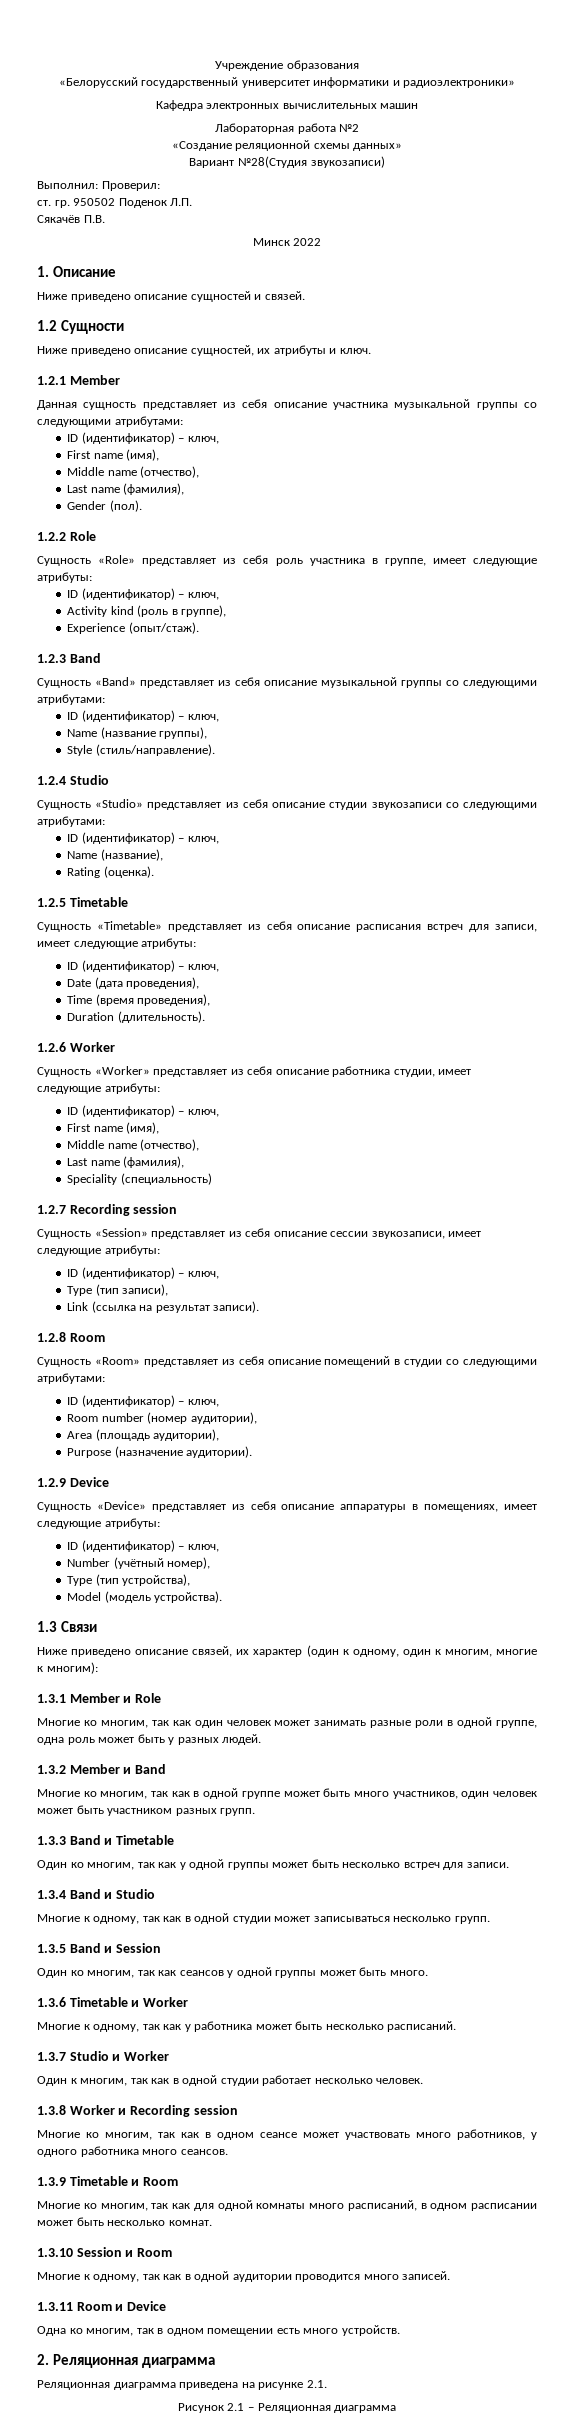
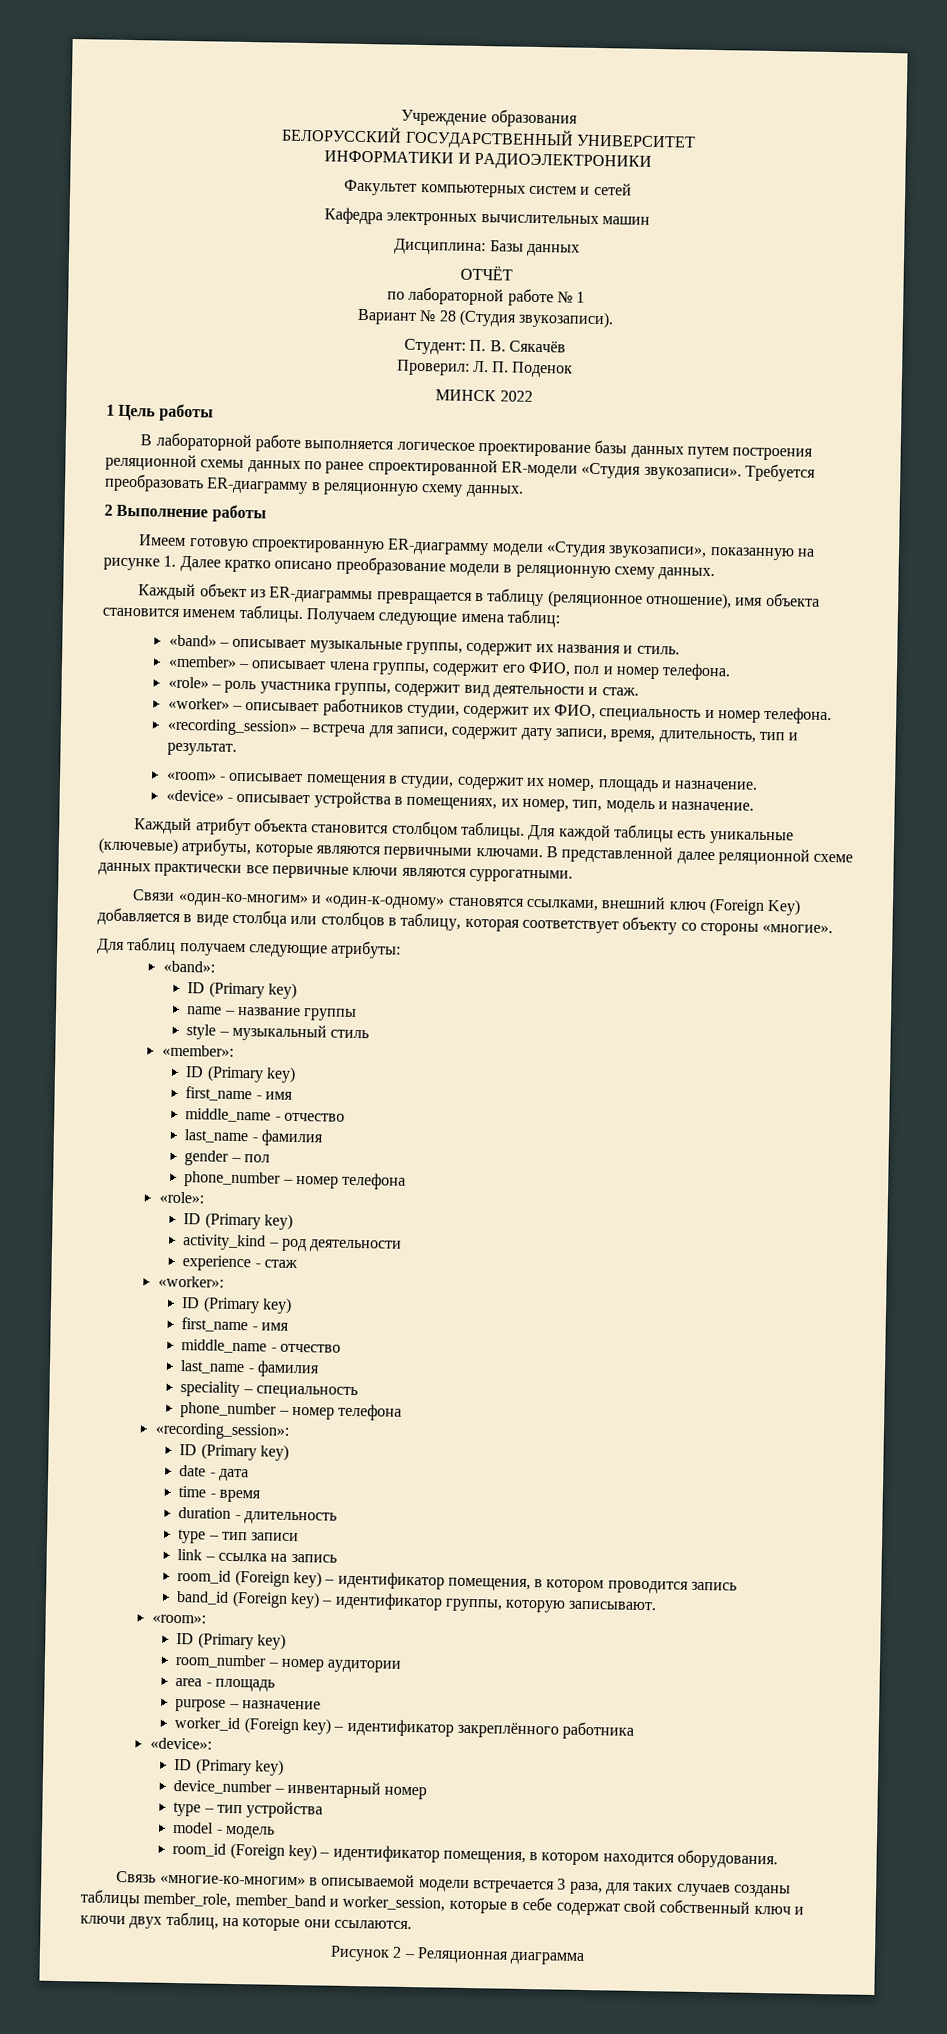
[58,77,516,88] [155,100,419,111] [214,123,360,134] [171,140,403,151] [189,156,385,168] [37,181,160,191] [37,198,193,208] [37,215,105,223] [252,238,322,246] [37,266,116,277] [37,291,305,302] [37,320,124,334] [37,345,371,356] [37,375,120,385] [37,399,537,410] [37,416,183,427] [67,432,219,444] [67,449,160,461] [67,466,200,478] [67,483,185,495] [67,500,142,512] [37,531,96,541] [37,555,538,566] [37,572,92,583] [67,588,219,600] [67,605,227,617] [67,622,199,634] [37,653,101,663] [37,677,537,688] [37,694,105,705] [67,710,219,722] [67,727,208,739] [67,744,215,756] [37,775,109,785] [37,799,537,810] [37,816,105,827] [67,832,219,844] [67,849,163,861] [67,866,154,878] [37,897,128,907] [37,921,538,932] [37,938,197,949] [67,960,219,972] [67,977,200,989] [67,994,211,1006] [67,1011,205,1023] [37,1042,115,1052] [37,1066,472,1077] [37,1083,160,1094] [67,1105,219,1117] [67,1122,160,1134] [67,1139,200,1151] [67,1156,185,1168] [67,1173,212,1185] [37,1204,178,1216] [37,1228,482,1239] [37,1245,160,1256] [67,1267,219,1279] [67,1284,169,1296] [67,1301,260,1313] [37,1332,105,1342] [37,1356,537,1367] [37,1373,105,1384] [67,1395,219,1407] [67,1412,257,1424] [67,1429,220,1441] [67,1446,253,1458] [37,1477,109,1487] [37,1501,538,1512] [37,1518,160,1529] [67,1540,219,1552] [67,1557,211,1569] [67,1574,191,1586] [67,1591,223,1603] [37,1621,97,1632] [37,1645,537,1657] [37,1662,98,1674] [37,1693,161,1703] [37,1717,537,1728] [37,1734,262,1745] [37,1764,166,1774] [37,1788,537,1799] [37,1805,256,1816] [37,1835,174,1845] [37,1859,509,1870] [37,1889,155,1899] [37,1913,490,1924] [37,1943,161,1953] [37,1967,428,1978] [37,1997,188,2007] [37,2021,457,2032] [37,2051,169,2061] [37,2075,424,2086] [37,2105,238,2117] [37,2129,537,2140] [37,2146,228,2157] [37,2176,178,2186] [37,2200,537,2211] [37,2217,212,2226] [37,2247,172,2257] [37,2271,451,2282] [37,2301,166,2311] [37,2325,400,2336] [37,2354,215,2368] [37,2380,327,2390] «Белорусский государственный университет информатики и радиоэлектроники» // Кафедра электронных вычислительных машин // Лабораторная работа №2 // «Создание реляционной схемы данных» // Вариант №28(Студия звукозаписи) // Выполнил: Проверил: // ст. гр. 950502 Поденок Л.П. // Сякачёв П.В. // Минск 2022 // 1. Описание // Ниже приведено описание сущностей и связей. // 1.2 Сущности // Ниже приведено описание сущностей, их атрибуты и ключ. // 1.2.1 Member // Данная сущность представляет из себя описание участника музыкальной группы со следующими атрибутами: // ID (идентификатор) – ключ, // First name (имя), // Middle name (отчество), // Last name (фамилия), // Gender (пол). // 1.2.2 Role // Сущность «Role» представляет из себя роль участника в группе, имеет следующие атрибуты: // ID (идентификатор) – ключ, // Activity kind (роль в группе), // Experience (опыт/стаж). // 1.2.3 Band // Сущность «Band» представляет из себя описание музыкальной группы со следующими атрибутами: // ID (идентификатор) – ключ, // Name (название группы), // Style (стиль/направление). // 1.2.4 Studio // Сущность «Studio» представляет из себя описание студии звукозаписи со следующими атрибутами: // ID (идентификатор) – ключ, // Name (название), // Rating (оценка). // 1.2.5 Timetable // Сущность «Timetable» представляет из себя описание расписания встреч для записи, имеет следующие атрибуты: // ID (идентификатор) – ключ, // Date (дата проведения), // Time (время проведения), // Duration (длительность). // 1.2.6 Worker // Сущность «Worker» представляет из себя описание работника студии, имеет следующие атрибуты: // ID (идентификатор) – ключ, // First name (имя), // Middle name (отчество), // Last name (фамилия), // Speciality (специальность) // 1.2.7 Recording session // Сущность «Session» представляет из себя описание сессии звукозаписи, имеет следующие атрибуты: // ID (идентификатор) – ключ, // Type (тип записи), // Link (ссылка на результат записи). // 1.2.8 Room // Сущность «Room» представляет из себя описание помещений в студии со следующими атрибутами: // ID (идентификатор) – ключ, // Room number (номер аудитории), // Area (площадь аудитории), // Purpose (назначение аудитории). // 1.2.9 Device // Сущность «Device» представляет из себя описание аппаратуры в помещениях, имеет следующие атрибуты: // ID (идентификатор) – ключ, // Number (учётный номер), // Type (тип устройства), // Model (модель устройства). // 1.3 Связи // Ниже приведено описание связей, их характер (один к одному, один к многим, многие к многим): // 1.3.1 Member и Role // Многие ко многим, так как один человек может занимать разные роли в одной группе, одна роль может быть у разных людей. // 1.3.2 Member и Band // Многие ко многим, так как в одной группе может быть много участников, один человек может быть участником разных групп. // 1.3.3 Band и Timetable // Один ко многим, так как у одной группы может быть несколько встреч для записи. // 1.3.4 Band и Studio // Многие к одному, так как в одной студии может записываться несколько групп. // 1.3.5 Band и Session // Один ко многим, так как сеансов у одной группы может быть много. // 1.3.6 Timetable и Worker // Многие к одному, так как у работника может быть несколько расписаний. // 1.3.7 Studio и Worker // Один к многим, так как в одной студии работает несколько человек. // 1.3.8 Worker и Recording session // Многие ко многим, так как в одном сеансе может участвовать много работников, у одного работника много сеансов. // 1.3.9 Timetable и Room // Многие ко многим, так как для одной комнаты много расписаний, в одном расписании может быть несколько комнат. // 1.3.10 Session и Room // Многие к одному, так как в одной аудитории проводится много записей. // 1.3.11 Room и Device // Одна ко многим, так в одном помещении есть много устройств. // 2. Реляционная диаграмма // Реляционная диаграмма приведена на рисунке 2.1. -> [281,125,696,150] [324,150,652,171] [344,179,632,198] [324,207,650,226] [394,238,580,257] [459,265,513,281] [386,286,586,307] [356,308,615,329] [404,338,566,355] [395,359,574,378] [435,389,533,402] [106,403,214,422] [140,432,814,461] [105,453,816,482] [104,473,524,498] [104,504,267,523] [139,534,815,561] [103,555,716,581] [138,583,820,610] [102,604,560,628] [168,634,680,656] [167,655,732,681] [167,676,639,699] [167,697,833,725] [166,718,799,744] [166,742,237,756] [166,771,759,793] [165,789,755,814] [134,817,794,845] [98,837,854,866] [98,862,573,883] [132,889,802,916] [97,907,834,936] [97,937,402,959] [162,960,215,973] [187,981,297,999] [187,1006,358,1022] [186,1023,370,1042] [161,1044,234,1057] [185,1065,296,1083] [185,1086,293,1102] [185,1108,345,1123] [184,1129,324,1147] [184,1150,270,1166] [184,1171,407,1190] [158,1191,204,1204] [183,1212,293,1230] [182,1234,403,1253] [182,1255,298,1272] [157,1275,224,1288] [181,1296,292,1314] [181,1317,289,1333] [181,1339,341,1354] [180,1360,320,1378] [180,1381,358,1400] [180,1402,403,1421] [154,1422,289,1440] [179,1443,289,1461] [179,1465,249,1482] [178,1486,261,1503] [178,1507,337,1525] [177,1529,300,1544] [177,1549,337,1563] [177,1569,738,1594] [176,1590,658,1613] [151,1614,206,1624] [176,1632,286,1650] [175,1654,402,1673] [175,1678,275,1692] [175,1698,321,1712] [174,1716,635,1740] [149,1737,212,1750] [174,1758,284,1776] [173,1779,428,1800] [173,1801,324,1819] [173,1821,275,1839] [172,1842,779,1869] [116,1871,791,1898] [80,1889,804,1916] [80,1911,412,1932] БЕЛОРУССКИЙ ГОСУДАРСТВЕННЫЙ УНИВЕРСИТЕТ // ИНФОРМАТИКИ И РАДИОЭЛЕКТРОНИКИ // Факультет компьютерных систем и сетей // Кафедра электронных вычислительных машин // Дисциплина: Базы данных // ОТЧЁТ // по лабораторной работе № 1 // Вариант № 28 (Студия звукозаписи). // Студент: П. В. Сякачёв // Проверил: Л. П. Поденок // МИНСК 2022 // 1 Цель работы // В лабораторной работе выполняется логическое проектирование базы данных путем построения реляционной схемы данных по ранее спроектированной ER-модели «Студия звукозаписи». Требуется преобразовать ER-диаграмму в реляционную схему данных. // 2 Выполнение работы // Имеем готовую спроектированную ER-диаграмму модели «Студия звукозаписи», показанную на рисунке 1. Далее кратко описано преобразование модели в реляционную схему данных. // Каждый объект из ER-диаграммы превращается в таблицу (реляционное отношение), имя объекта становится именем таблицы. Получаем следующие имена таблиц: // «band» – описывает музыкальные группы, содержит их названия и стиль. // «member» – описывает члена группы, содержит его ФИО, пол и номер телефона. // «role» – роль участника группы, содержит вид деятельности и стаж. // «worker» – описывает работников студии, содержит их ФИО, специальность и номер телефона. // «recording_session» – встреча для записи, содержит дату записи, время, длительность, тип и результат. // «room» - описывает помещения в студии, содержит их номер, площадь и назначение. // «device» - описывает устройства в помещениях, их номер, тип, модель и назначение. // Каждый атрибут объекта становится столбцом таблицы. Для каждой таблицы есть уникальные (ключевые) атрибуты, которые являются первичными ключами. В представленной далее реляционной схеме данных практически все первичные ключи являются суррогатными. // Связи «один-ко-многим» и «один-к-одному» становятся ссылками, внешний ключ (Foreign Key) добавляется в виде столбца или столбцов в таблицу, которая соответствует объекту со стороны «многие». // Для таблиц получаем следующие атрибуты: // «band»: // ID (Primary key) // name – название группы // style – музыкальный стиль // «member»: // ID (Primary key) // first_name - имя // middle_name - отчество // last_name - фамилия // gender – пол // phone_number – номер телефона // «role»: // ID (Primary key) // activity_kind – род деятельности // experience - стаж // «worker»: // ID (Primary key) // first_name - имя // middle_name - отчество // last_name - фамилия // speciality – специальность // phone_number – номер телефона // «recording_session»: // ID (Primary key) // date - дата // time - время // duration - длительность // type – тип записи // link – ссылка на запись // room_id (Foreign key) – идентификатор помещения, в котором проводится запись // band_id (Foreign key) – идентификатор группы, которую записывают. // «room»: // ID (Primary key) // room_number – номер аудитории // area - площадь // purpose – назначение // worker_id (Foreign key) – идентификатор закреплённого работника // «device»: // ID (Primary key) // device_number – инвентарный номер // type – тип устройства // model - модель // room_id (Foreign key) – идентификатор помещения, в котором находится оборудования. // Связь «многие-ко-многим» в описываемой модели встречается 3 раза, для таких случаев созданы таблицы member_role, member_band и worker_session, которые в себе содержат свой собственный ключ и ключи двух таблиц, на которые они ссылаются.
[227,2403,245,2411] 2.1 -> [392,1946,403,1958] 2

